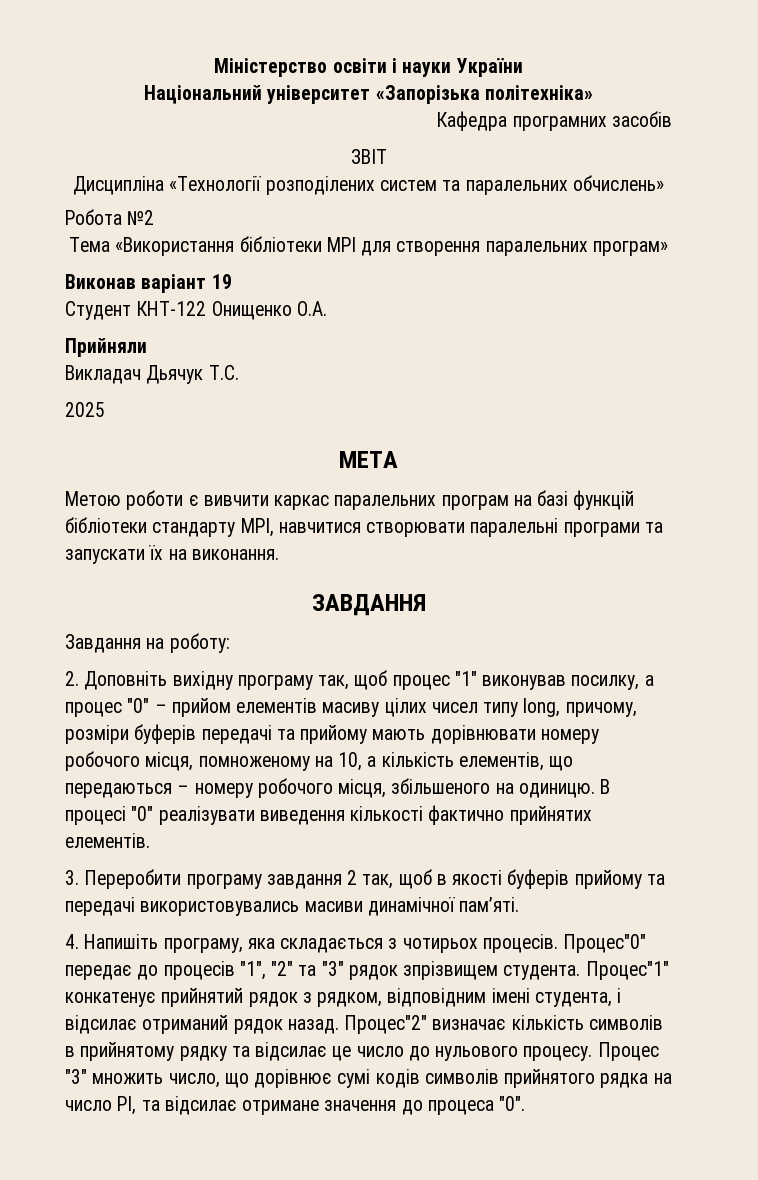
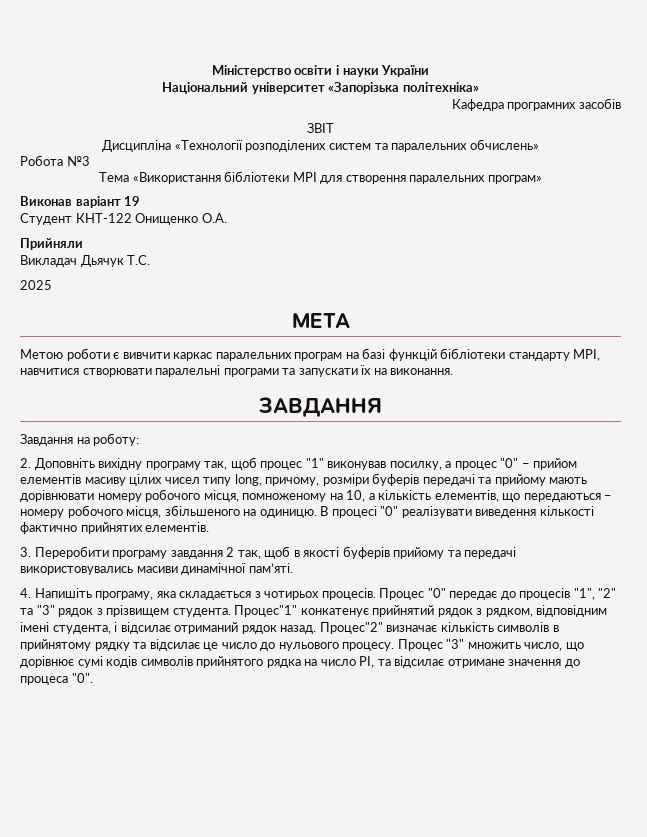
[127,210,155,225] №2 -> [66,156,90,166] №3
[563,934,647,953] Процес"0" -> [379,588,446,600] Процес "0"
[403,961,499,980] зпрізвищем -> [96,605,170,617] з прізвищем

